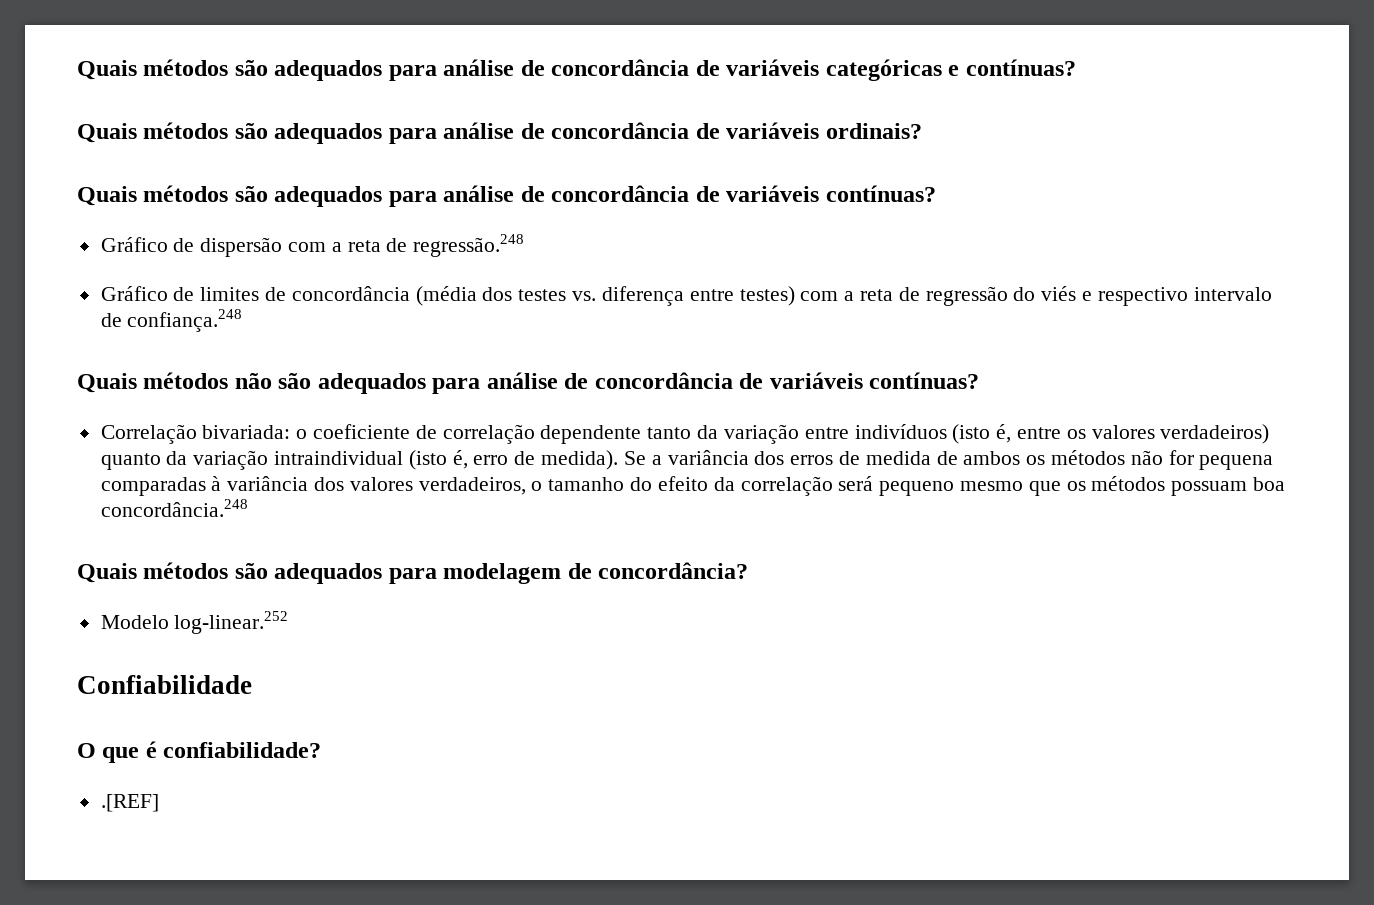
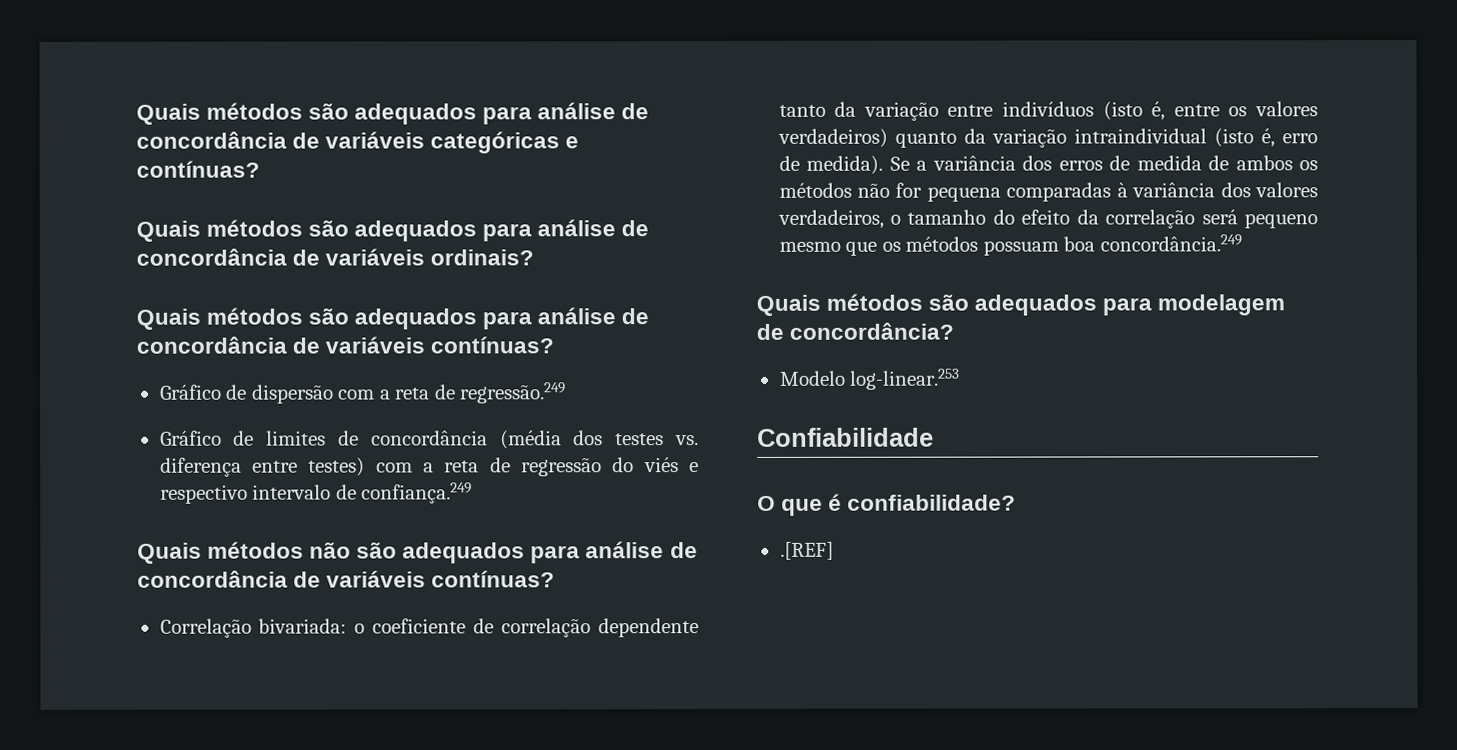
[413,234,525,257] regressão.248 -> [460,382,567,404] regressão.249
[127,309,243,332] confiança.248 -> [361,482,473,504] confiança.249
[100,499,248,517] concordância.248 -> [1099,234,1242,252] concordância.249
[174,611,289,634] log-linear.252 -> [849,368,961,390] log-linear.253

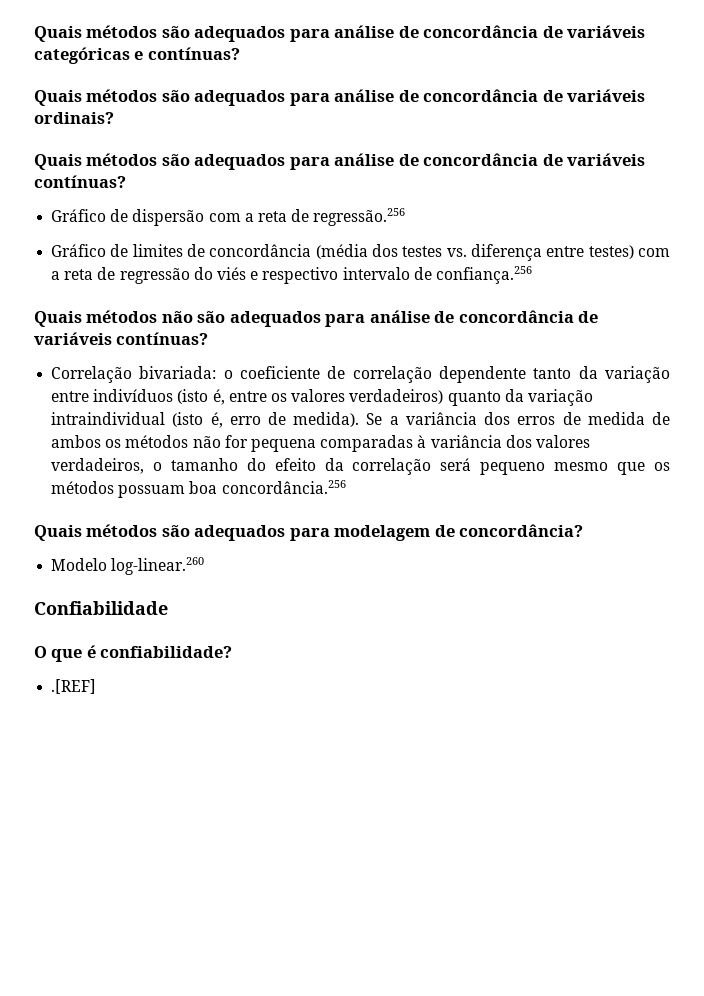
[460,382,567,404] regressão.249 -> [313,208,406,226] regressão.256
[361,482,473,504] confiança.249 -> [435,266,532,284] confiança.256
[1099,234,1242,252] concordância.249 -> [221,480,346,494] concordância.256
[849,368,961,390] log-linear.253 -> [111,557,205,575] log-linear.260

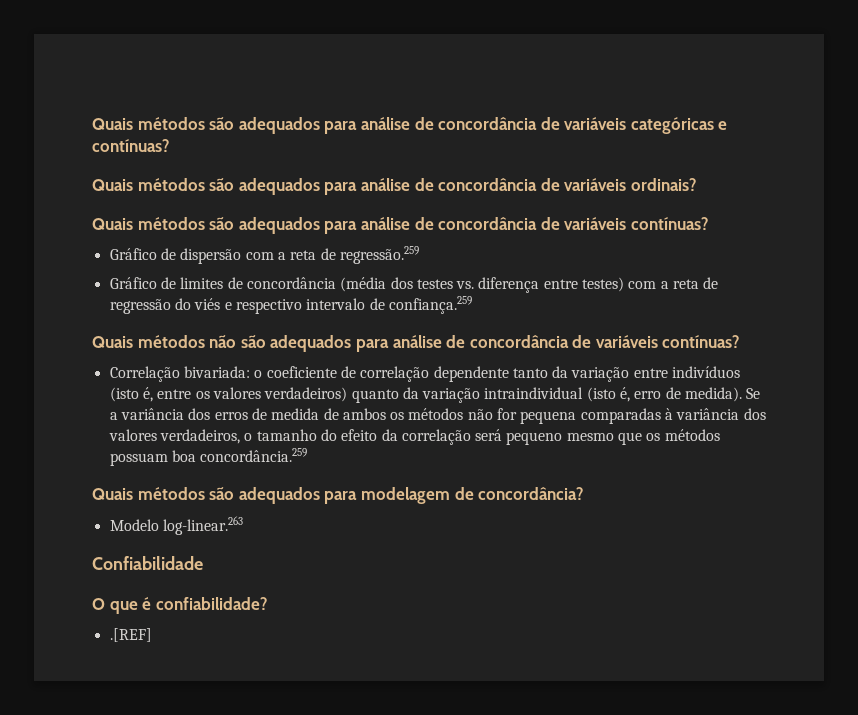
[313,208,406,226] regressão.256 -> [339,246,419,264] regressão.259
[435,266,532,284] confiança.256 -> [388,296,472,314] confiança.259
[221,480,346,494] concordância.256 -> [200,448,308,462] concordância.259
[111,557,205,575] log-linear.260 -> [162,516,243,535] log-linear.263

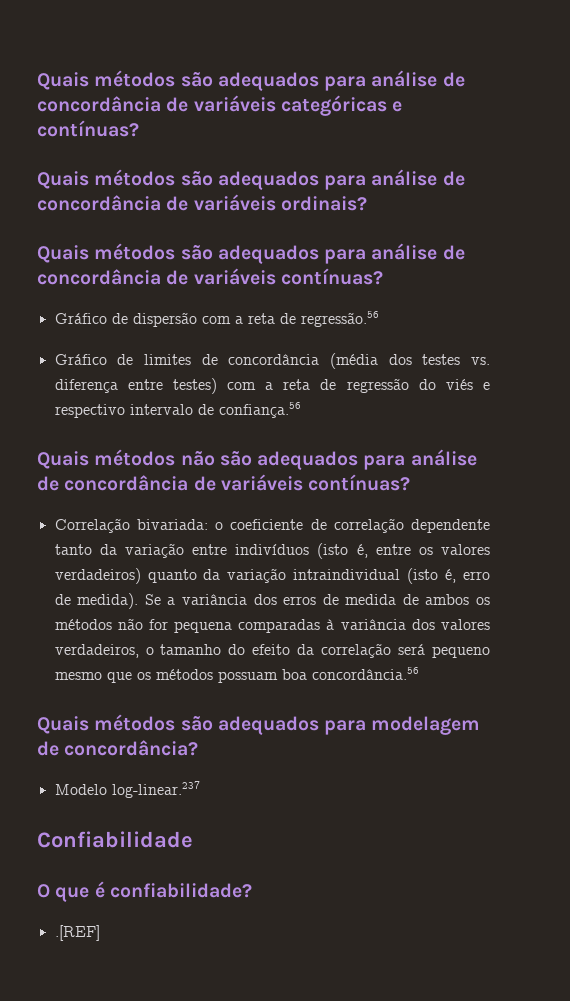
[339,246,419,264] regressão.259 -> [300,311,379,327] regressão.56
[388,296,472,314] confiança.259 -> [218,402,301,418] confiança.56
[200,448,308,462] concordância.259 -> [311,667,419,680] concordância.56
[162,516,243,535] log-linear.263 -> [111,781,200,798] log-linear.237

